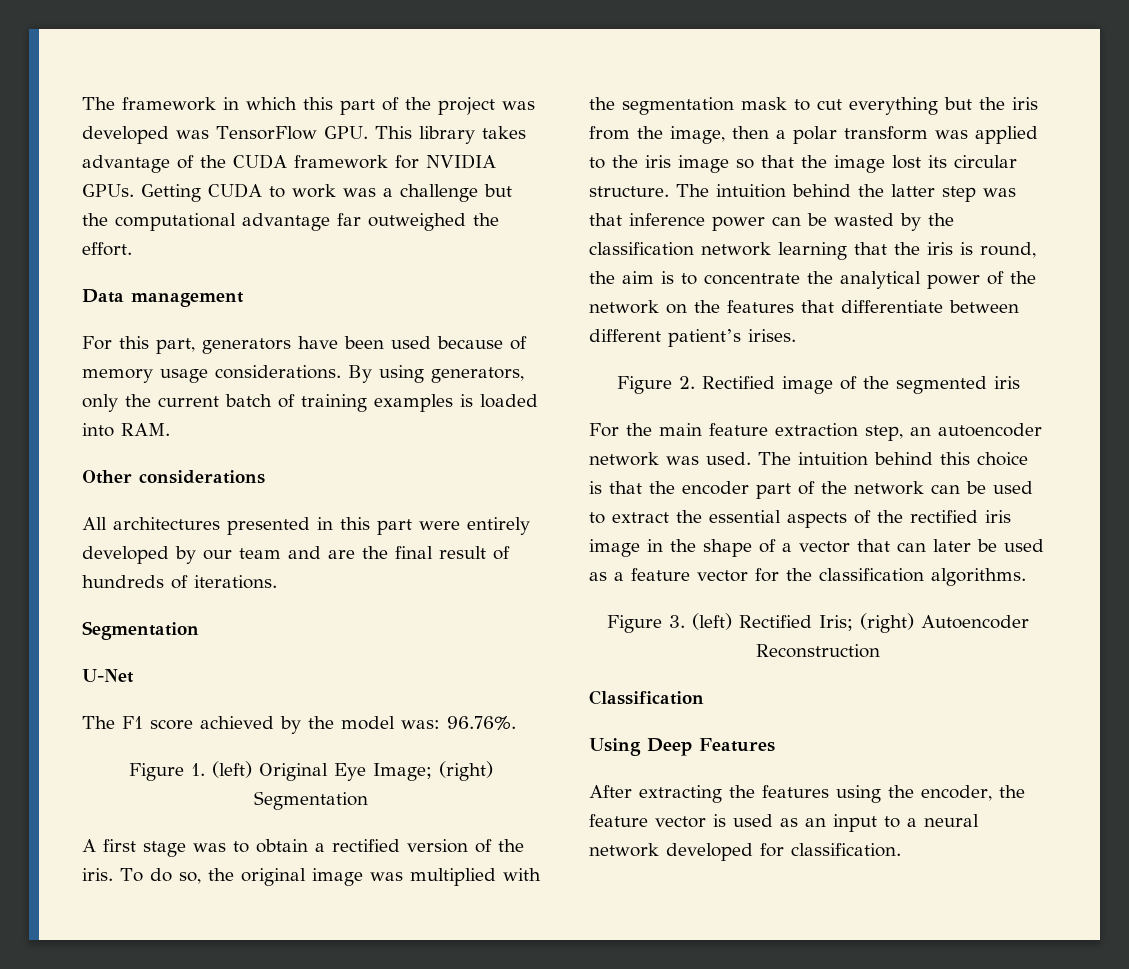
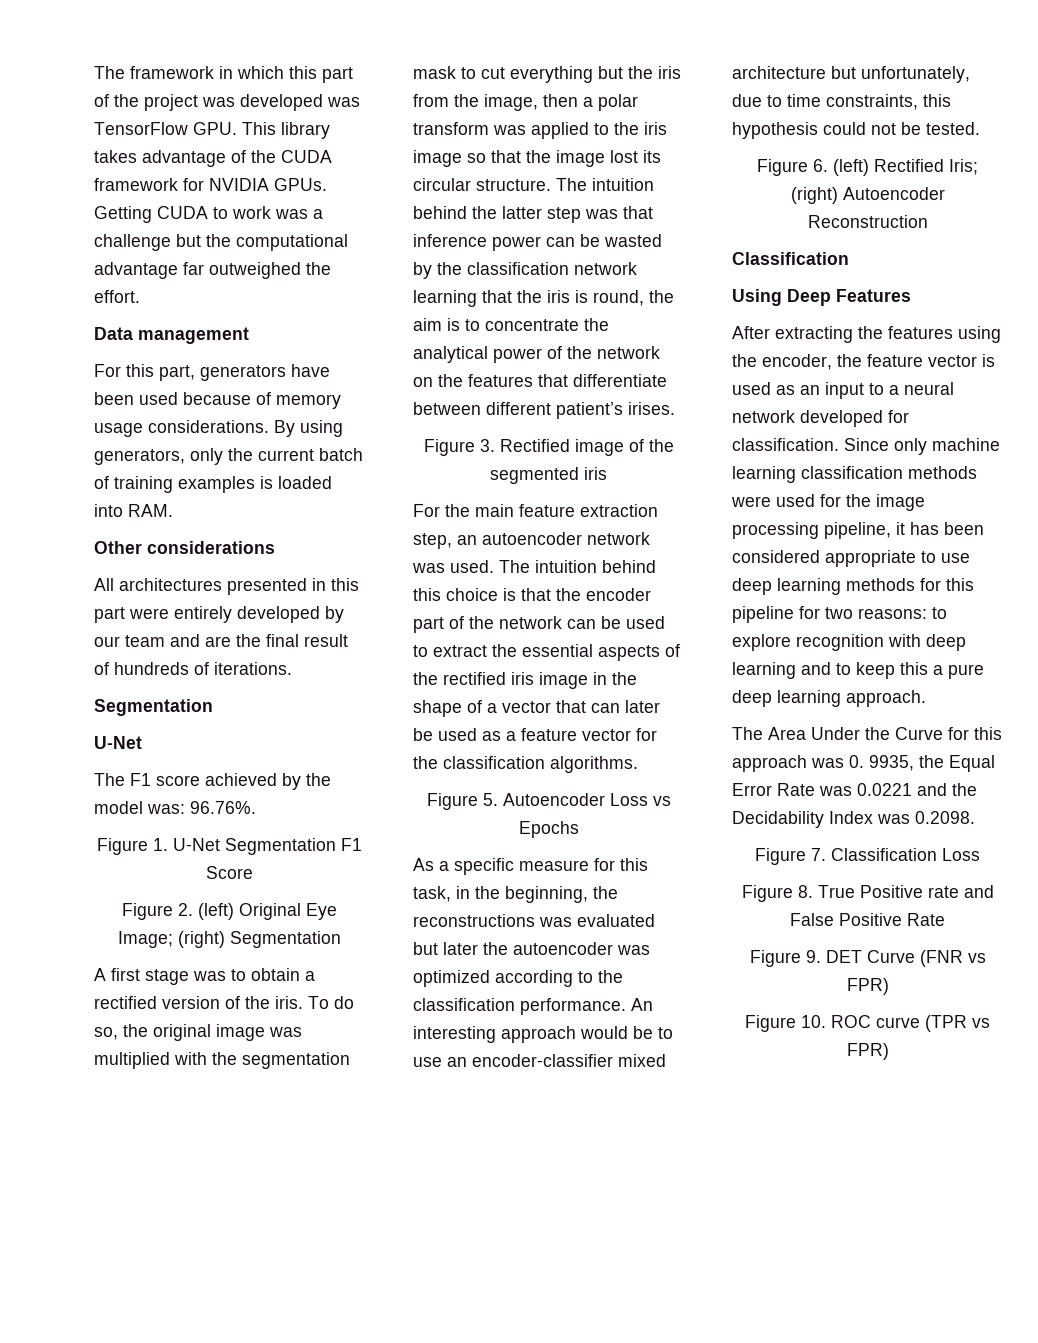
(205, 769) none -> [173,838,362,855] [206,866,253,879] [122,903,193,920] U-Net Segmentation F1 Score // Figure 2.
[678,376,695,389] 2. -> [479,439,495,452] 3.
[669,615,685,628] 3. -> [482,793,671,806] [518,821,579,838] [413,858,648,875] [413,886,618,903] [413,914,655,927] [413,942,650,955] [413,970,623,987] [413,998,653,1015] [413,1026,673,1043] [413,1054,666,1067] [732,66,970,83] [732,94,951,110] [732,122,980,139] [757,159,828,176] 5. Autoencoder Loss vs Epochs // As a specific measure for this task, in the beginning, the reconstructions was evaluated but later the autoencoder was optimized according to the classification performance. An interesting approach would be to use an encoder-classifier mixed architecture but unfortunately, due to time constraints, this hypothesis could not be tested. // Figure 6.
(901, 850) none -> [844,438,1000,455] [732,466,977,483] [731,494,925,511] [732,522,984,539] [732,550,970,567] [732,578,974,595] [732,606,947,623] [732,634,966,651] [732,662,984,679] [732,690,926,707] [732,727,1002,740] [732,755,995,772] [732,783,977,796] [732,811,975,828] [755,848,980,865] [741,885,994,902] [790,913,945,926] [749,950,986,967] [846,978,889,995] [745,1015,990,1032] [846,1043,889,1060] Since only machine learning classification methods were used for the image processing pipeline, it has been considered appropriate to use deep learning methods for this pipeline for two reasons: to explore recognition with deep learning and to keep this a pure deep learning approach. // The Area Under the Curve for this approach was 0. 9935, the Equal Error Rate was 0.0221 and the Decidability Index was 0.2098. // Figure 7. Classification Loss // Figure 8. True Positive rate and False Positive Rate // Figure 9. DET Curve (FNR vs FPR) // Figure 10. ROC curve (TPR vs FPR)

